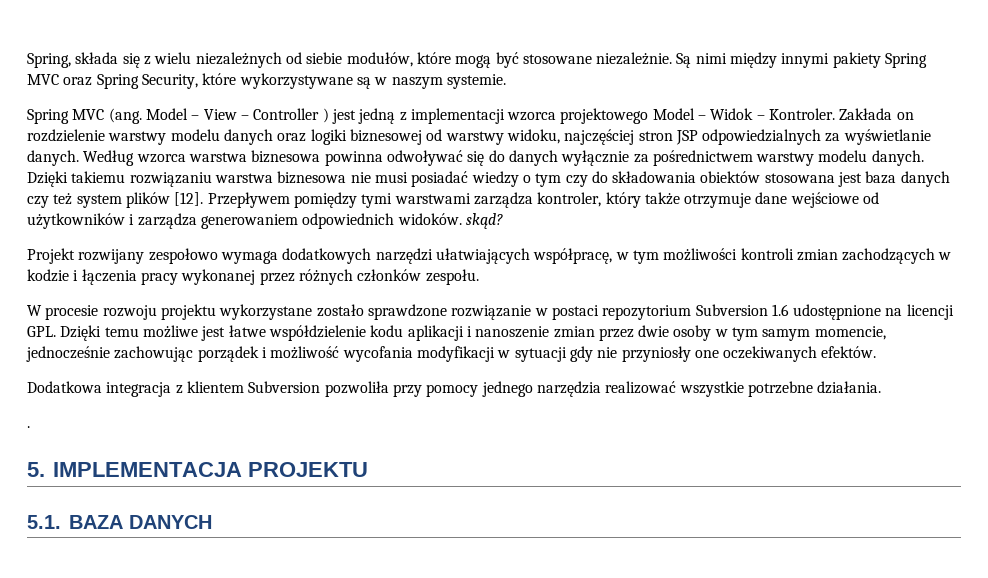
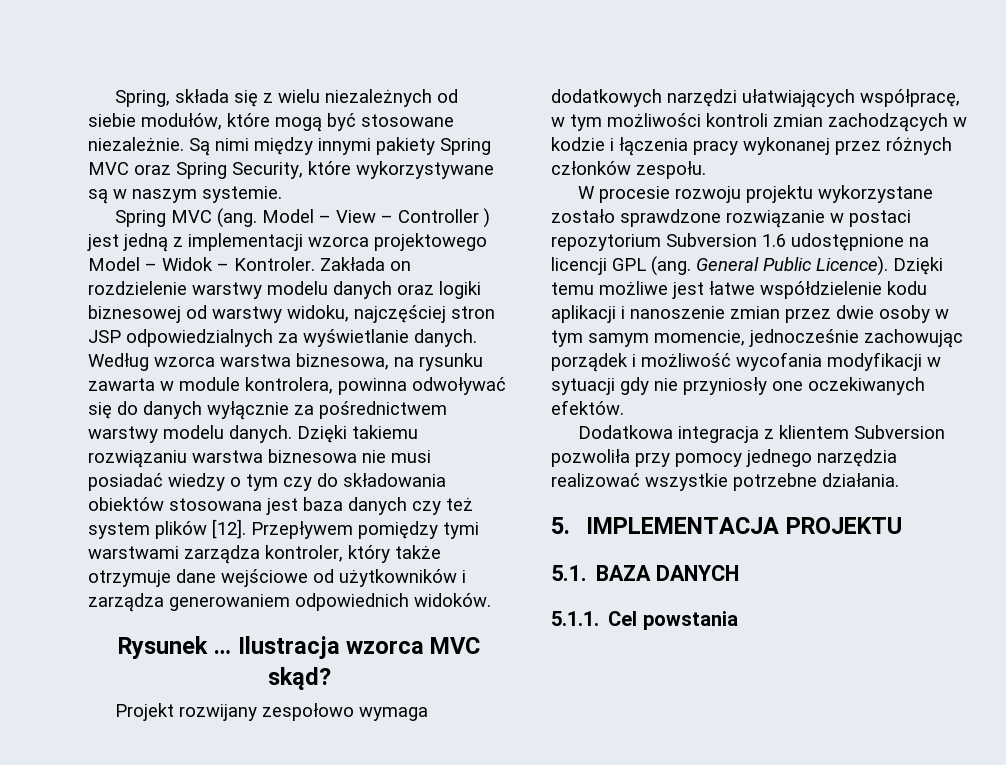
[251,150,321,163] biznesowa -> [296,353,483,371] [88,377,333,394] biznesowa, na rysunku zawarta w module kontrolera,
(462, 219) none -> [117,636,481,659] // Rysunek … Ilustracja wzorca MVC
[27,326,56,337] GPL. -> [612,256,888,276] GPL (ang. General Public Licence).
[27,426,30,428] // . -> (899, 480) none
(212, 522) none -> [551,611,738,630] // 5.1.1. Cel powstania

